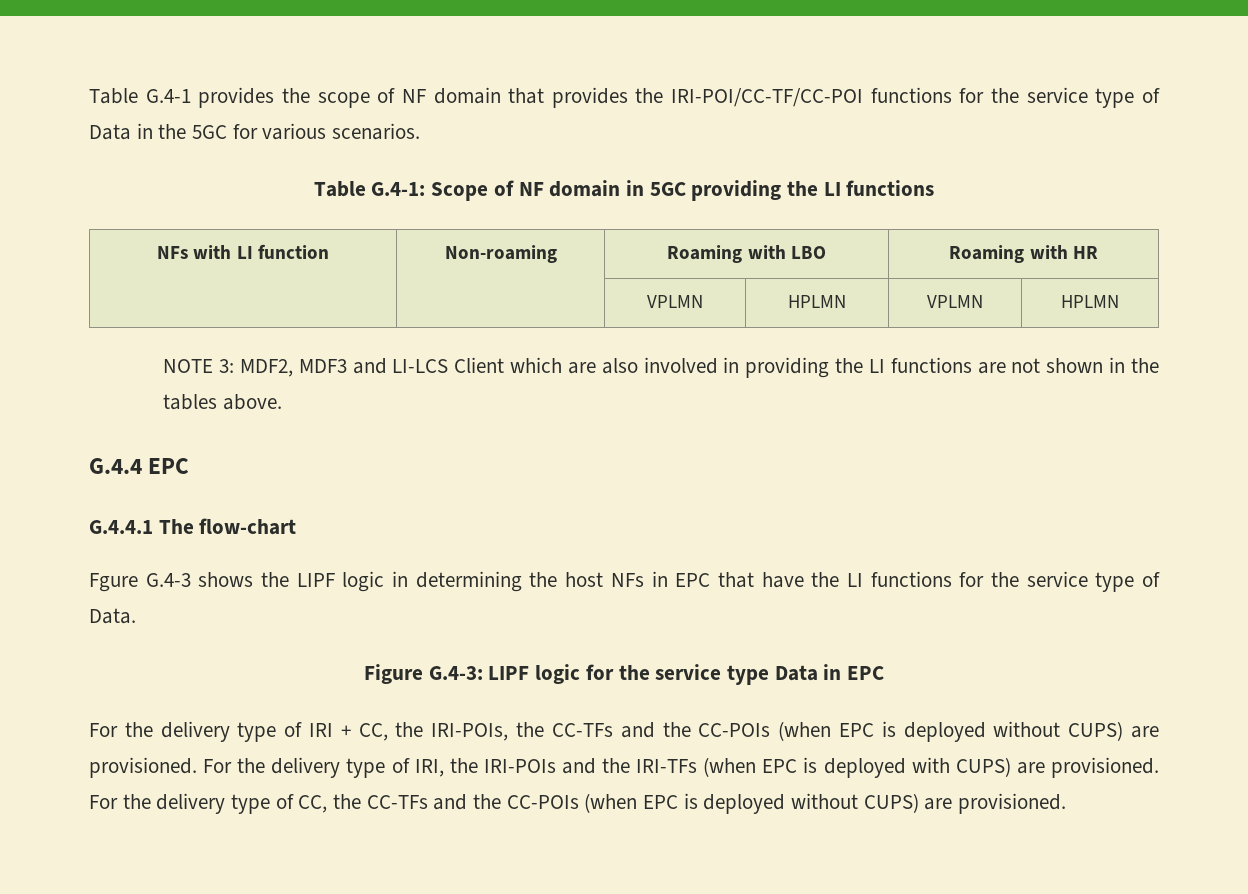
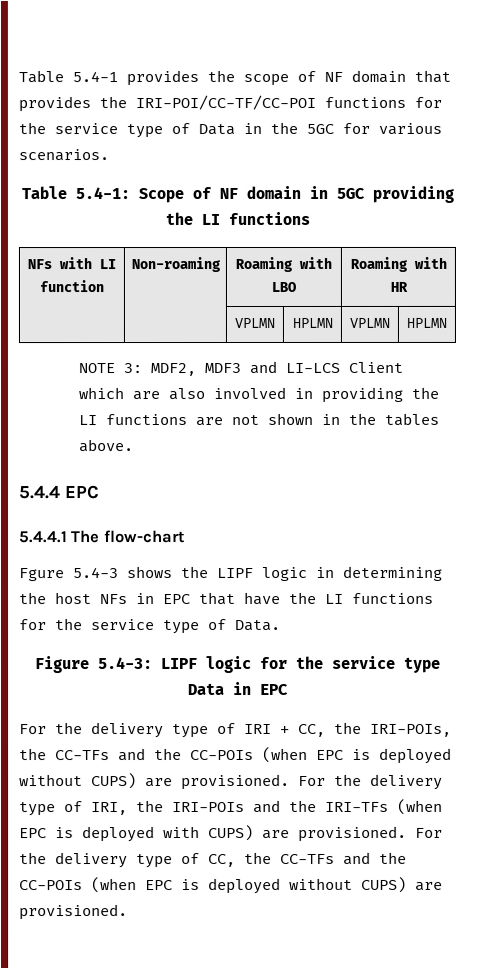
[89,88,191,104] Table G.4-1 -> [18,70,118,84] Table 5.4-1
[371,182,426,196] G.4-1: -> [74,187,130,200] 5.4-1:
[89,458,190,474] [89,520,153,534] G.4.4 EPC // G.4.4.1 -> [19,485,100,500] [19,531,68,544] 5.4.4 EPC // 5.4.4.1
[145,573,191,587] G.4-3 -> [73,567,119,579] 5.4-3
[428,666,483,680] G.4-3: -> [98,657,153,670] 5.4-3:

